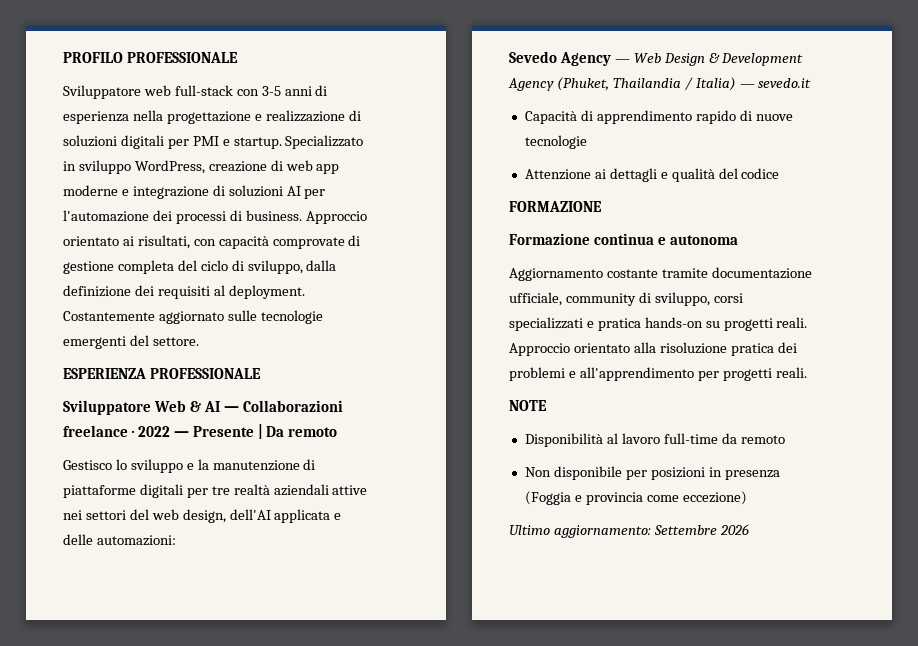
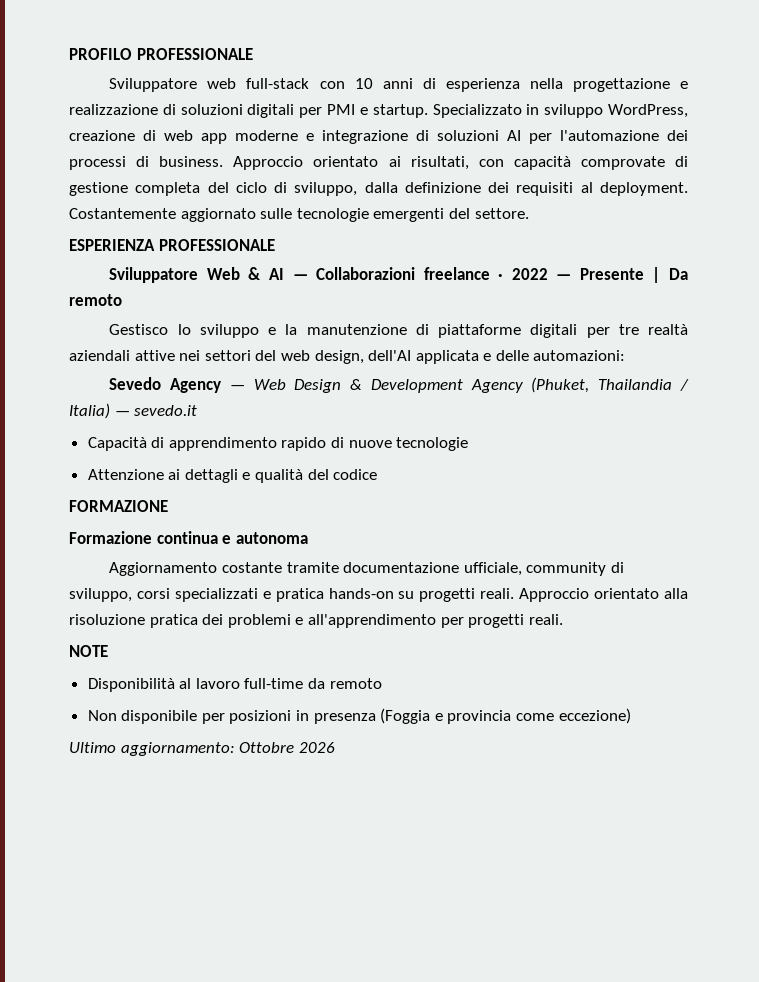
[261,86,281,96] 3-5 -> [354,78,373,89] 10
[653,525,717,535] Settembre -> [239,742,295,753] Ottobre

